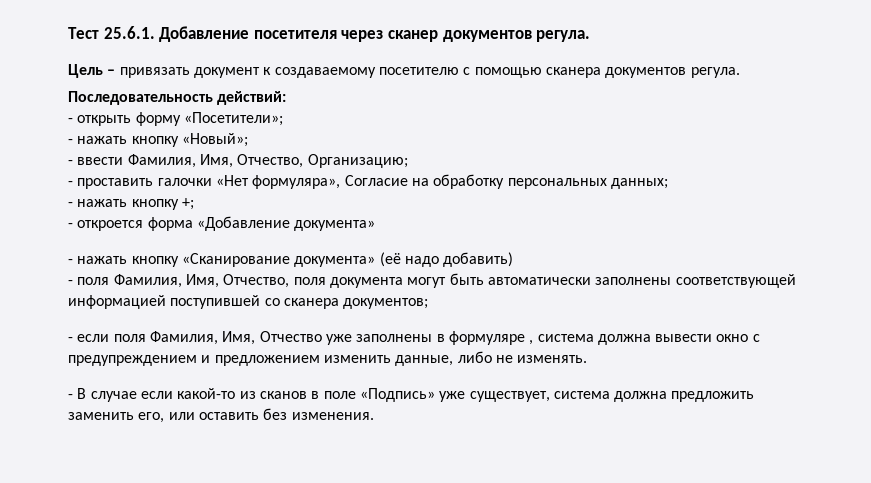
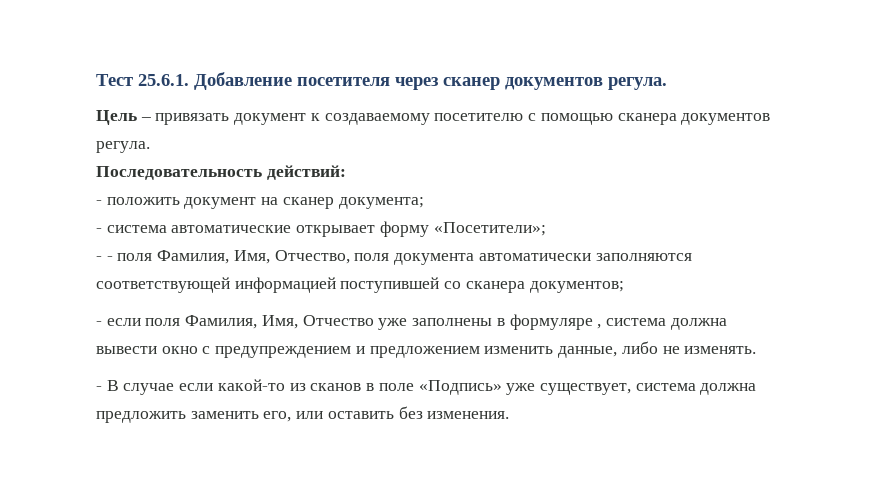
[77,112,283,126] [68,133,248,147] [68,154,408,168] [68,174,668,189] [68,198,194,210] [68,216,376,231] [68,252,514,267] открыть форму «Посетители»; // - нажать кнопку «Новый»; // - ввести Фамилия, Имя, Отчество, Организацию; // - проставить галочки «Нет формуляра», Согласие на обработку персональных данных; // - нажать кнопку +; // - откроется форма «Добавление документа» // - нажать кнопку «Сканирование документа» (её надо добавить) // -> [106,197,424,209] [96,221,546,237] [96,256,102,261] положить документ на сканер документа; // - система автоматические открывает форму «Посетители»; // -
[407,273,672,288] могут быть автоматически заполнены -> [478,253,692,261] автоматически заполняются

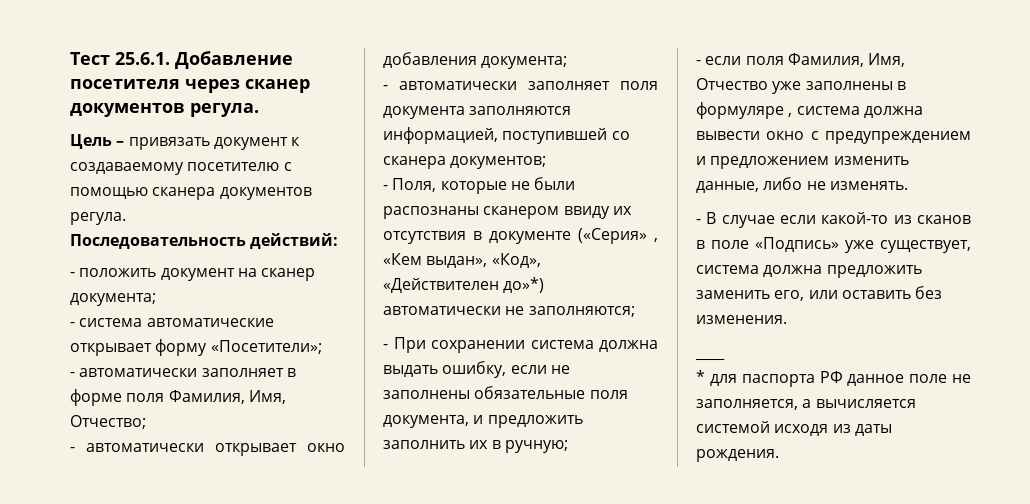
[106,250,692,265] [96,277,624,293] - поля Фамилия, Имя, Отчество, поля документа автоматически заполняются соответствующей информацией поступившей со сканера документов; -> [79,368,296,377] [70,389,286,406] [70,415,146,429] [70,443,345,456] [383,52,568,69] [383,81,658,90] [383,106,572,119] [383,127,630,144] [383,156,547,169] [383,177,576,194] [383,206,632,219] [383,228,658,244] [383,253,541,268] [383,277,545,293] [383,306,635,317] [383,337,658,353] [383,361,570,378] [383,386,628,399] [383,415,583,428] [383,440,568,453] автоматически заполняет в форме поля Фамилия, Имя, Отчество; // - автоматически открывает окно добавления документа; // - автоматически заполняет поля документа заполняются информацией, поступившей со сканера документов; // - Поля, которые не были распознаны сканером ввиду их отсутствия в документе («Серия» , «Кем выдан», «Код», «Действителен до»*) автоматически не заполняются; // - При сохранении система должна выдать ошибку, если не заполнены обязательные поля документа, и предложить заполнить их в ручную;
(510, 415) none -> [695,358,725,361] [696,370,971,387] [696,399,916,410] [696,421,892,436] [696,449,779,462] // ____ // * для паспорта РФ данное поле не заполняется, а вычисляется системой исходя из даты рождения.

